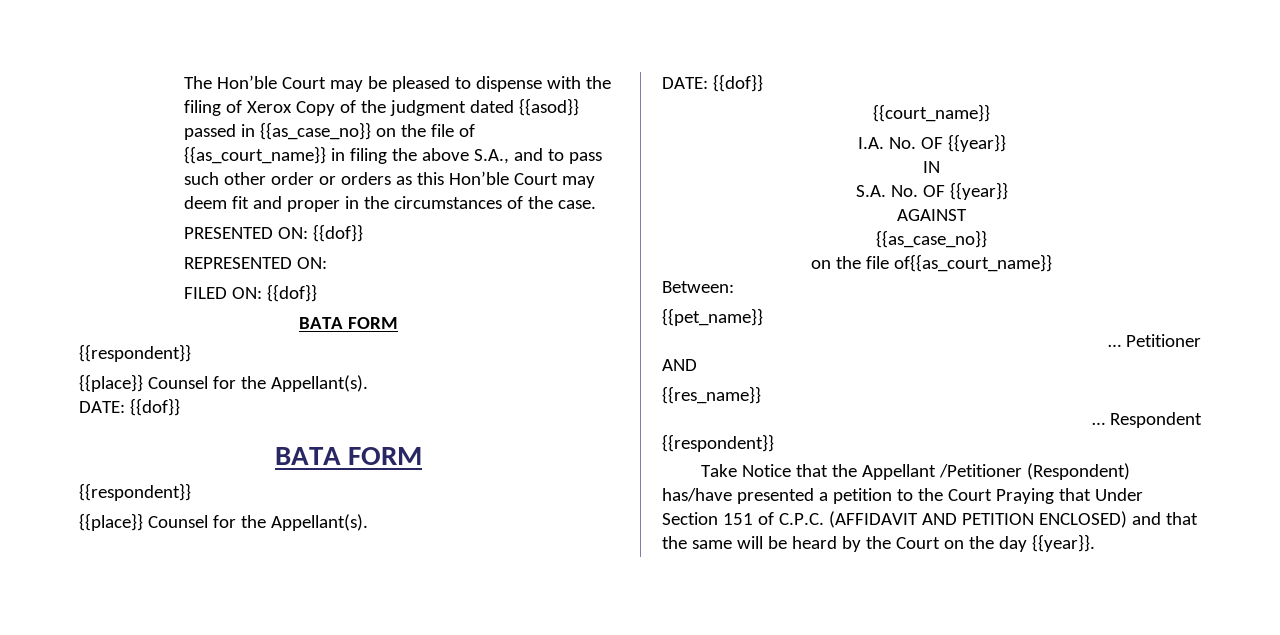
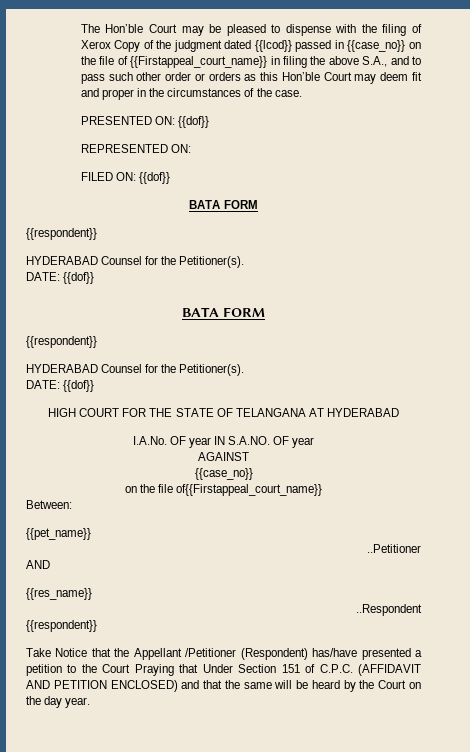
[518,98,579,116] {{asod}} -> [254,40,292,52] {{lcod}}
[259,122,371,140] {{as_case_no}} -> [347,40,406,52] {{case_no}}
[183,146,326,164] {{as_court_name}} -> [130,56,268,68] {{Firstappeal_court_name}}
[79,374,368,392] {{place}} Counsel for the Appellant(s). -> [26,256,245,268] HYDERABAD Counsel for the Petitioner(s).
[79,513,368,531] [662,74,763,92] [873,104,990,122] [857,134,1006,152] [923,161,940,173] [855,182,1008,200] {{place}} Counsel for the Appellant(s). // DATE: {{dof}} // {{court_name}} // I.A. No. OF {{year}} // IN // S.A. No. OF {{year}} -> [26,364,245,376] [26,380,95,392] [48,408,399,417] [132,436,315,448] HYDERABAD Counsel for the Petitioner(s). // DATE: {{dof}} // HIGH COURT FOR THE STATE OF TELANGANA AT HYDERABAD // I.A.No. OF year IN S.A.NO. OF year
[876,230,987,248] [811,254,1052,272] {{as_case_no}} // on the file of{{as_court_name}} -> [194,468,253,480] [124,484,323,496] {{case_no}} // on the file of{{Firstappeal_court_name}}
[1108,334,1201,347] … Petitioner -> [367,544,421,553] ..Petitioner
[1092,412,1202,428] … Respondent -> [356,604,422,616] ..Respondent
[1031,534,1095,552] {{year}}. -> [65,697,91,708] year.

